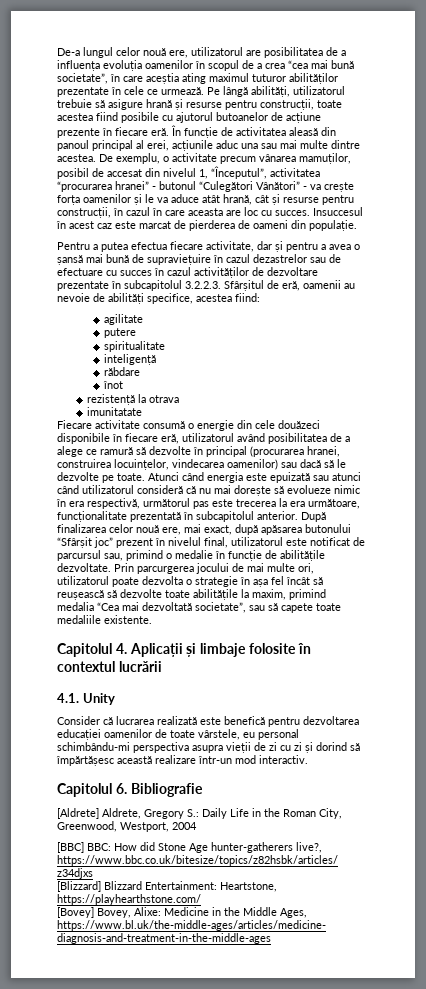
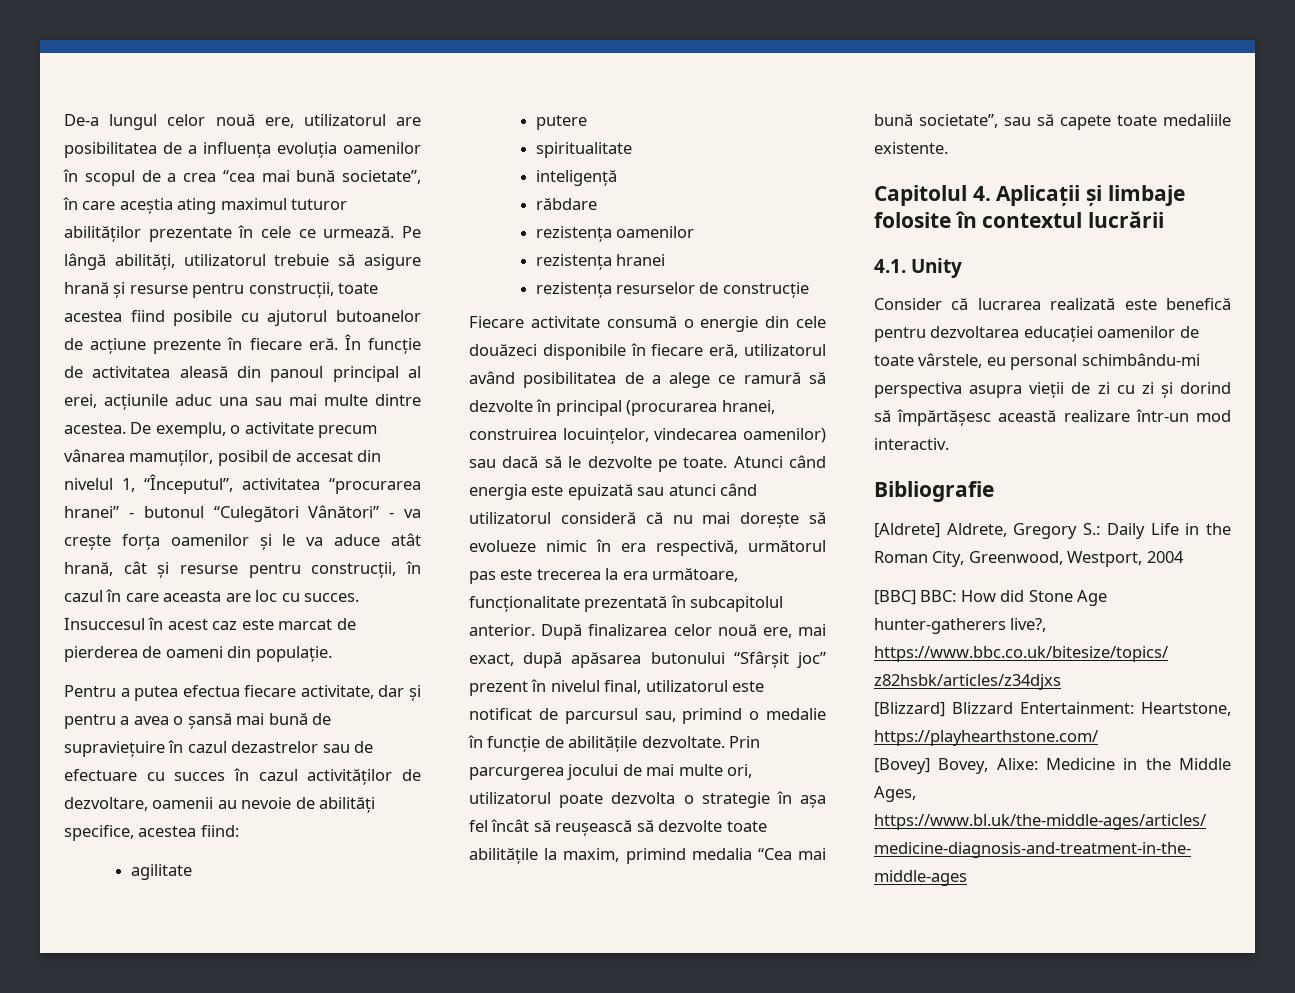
[267,267,318,276] [57,280,300,291] dezvoltare prezentate în subcapitolul 3.2.2.3. Sfârșitul de eră, -> [64,797,148,811] dezvoltare,
[103,381,124,389] [86,394,179,405] [86,407,142,416] înot // rezistență la otrava // imunitatate -> [535,226,694,242] [535,254,665,270] [535,282,809,298] rezistența oamenilor // rezistența hranei // rezistența resurselor de construcție
[142,602,192,611] dezvoltată -> [874,114,913,126] bună
[57,783,127,797] Capitolul 6. -> (949, 444) none

